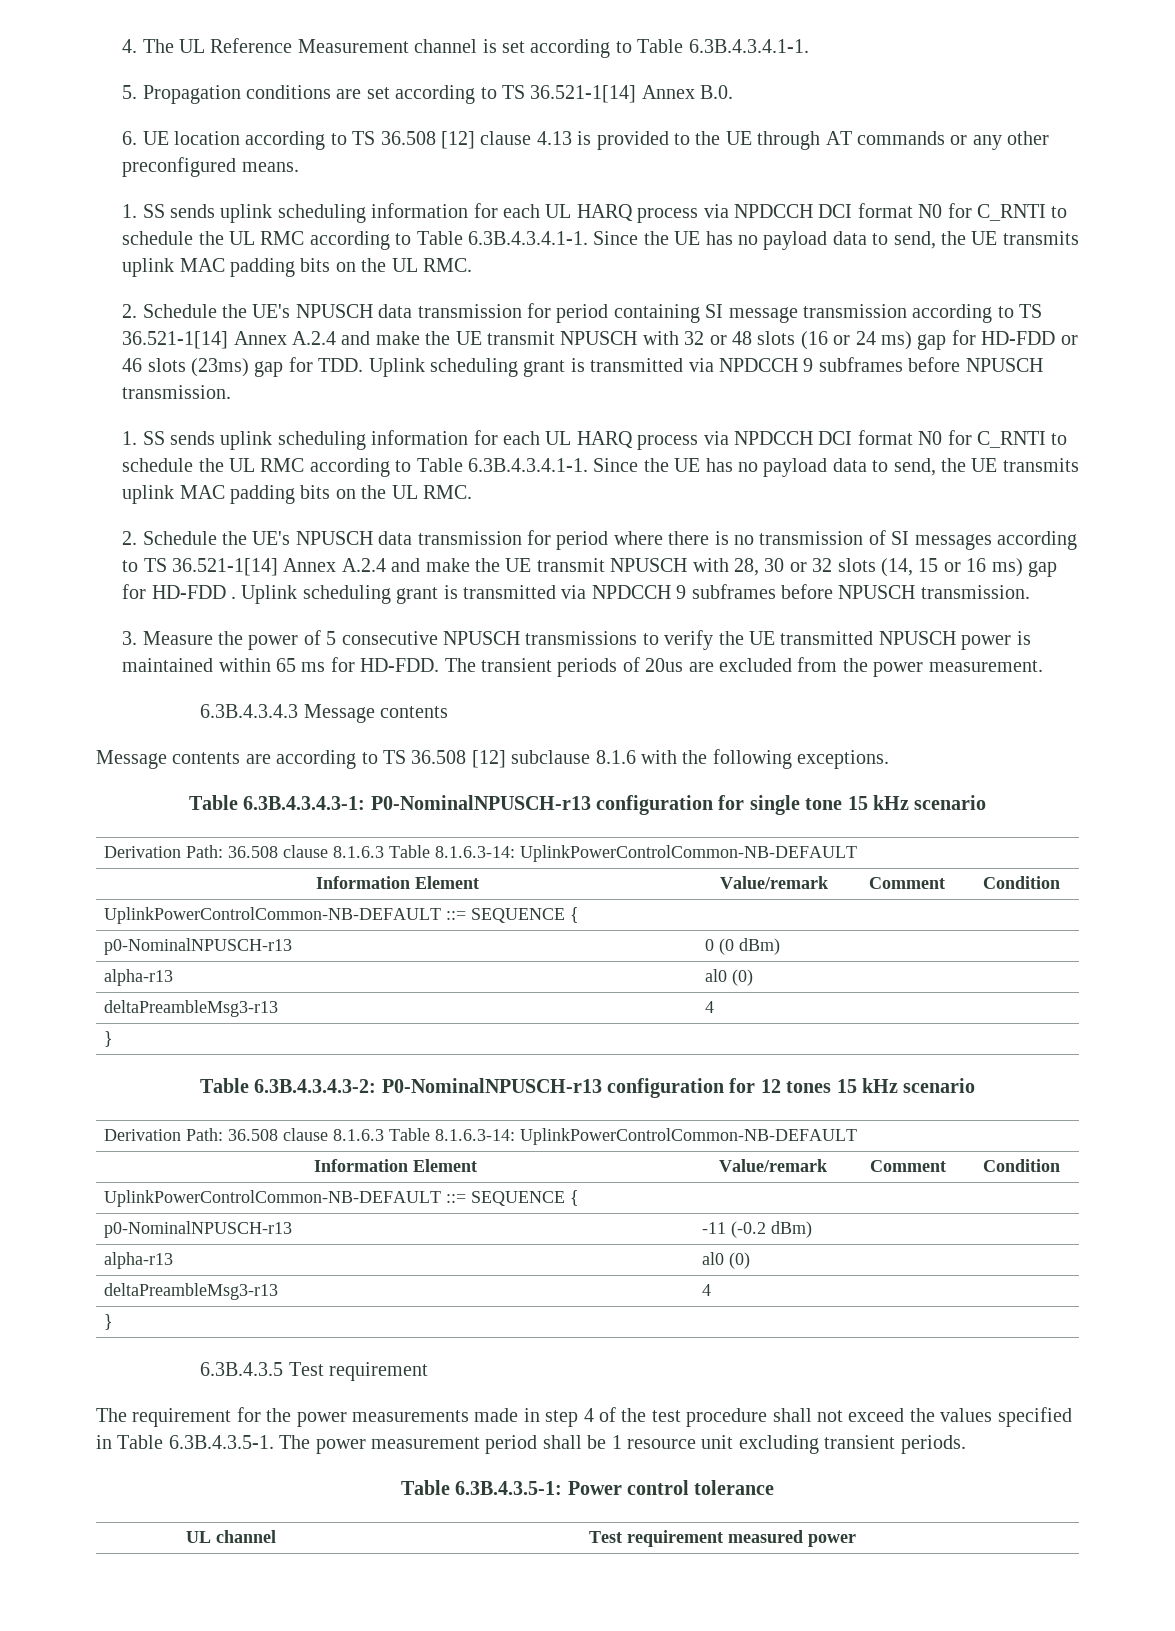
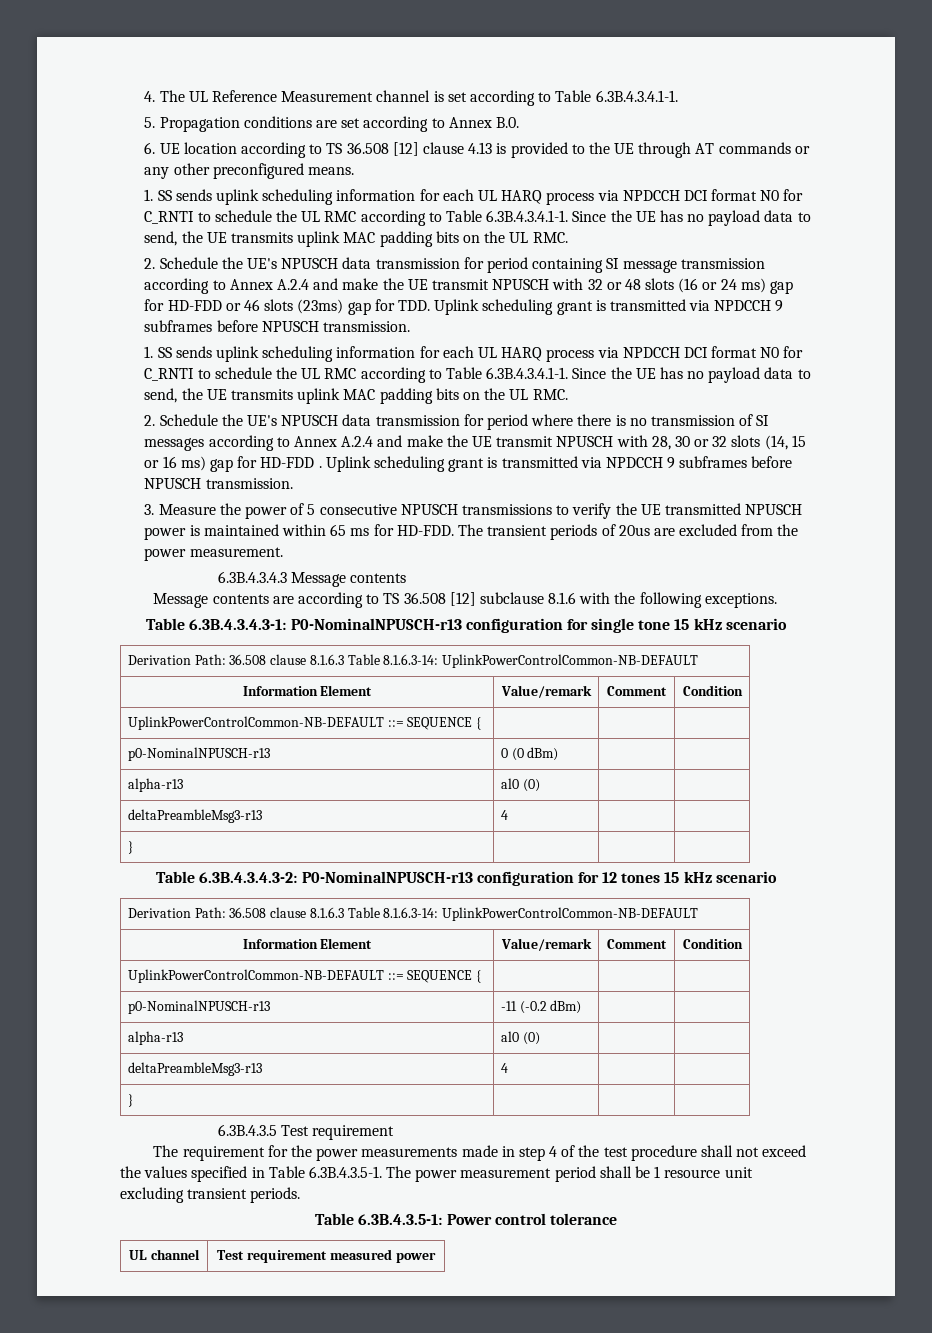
[501,85,637,103] TS 36.521-1[14] -> (445, 123) none
[1019,304,1043,318] [122,331,229,349] TS 36.521-1[14] -> (226, 285) none
[143,558,278,576] TS 36.521-1[14] -> (290, 442) none

